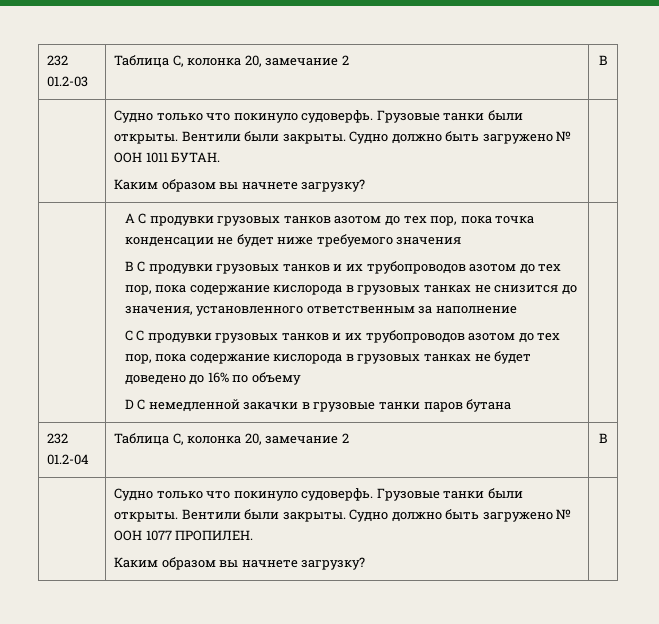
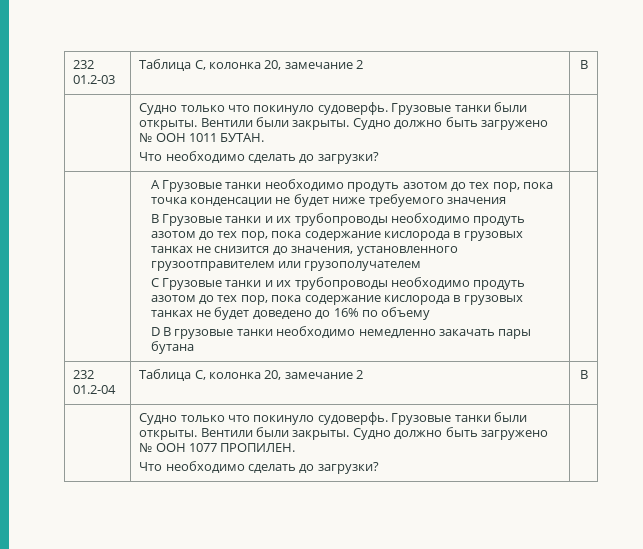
[114,179,366,192] [124,213,331,226] Каким образом вы начнете загрузку? | // | A С продувки грузовых танков -> [139,151,379,164] [150,179,400,192] Что необходимо сделать до загрузки? | // | A Грузовые танки необходимо продуть
[137,261,466,274] С продувки грузовых танков и их трубопроводов -> [162,213,526,226] Грузовые танки и их трубопроводы необходимо продуть
[306,306,517,314] [124,330,465,343] ответственным за наполнение // C С продувки грузовых танков и их трубопроводов -> [150,261,422,271] [150,277,526,290] грузоотправителем или грузополучателем // C Грузовые танки и их трубопроводы необходимо продуть
[137,399,463,412] С немедленной закачки в грузовые танки паров -> [163,326,532,339] В грузовые танки необходимо немедленно закачать пары
[114,557,366,570] Каким образом вы начнете загрузку? -> [139,461,379,474] Что необходимо сделать до загрузки?

